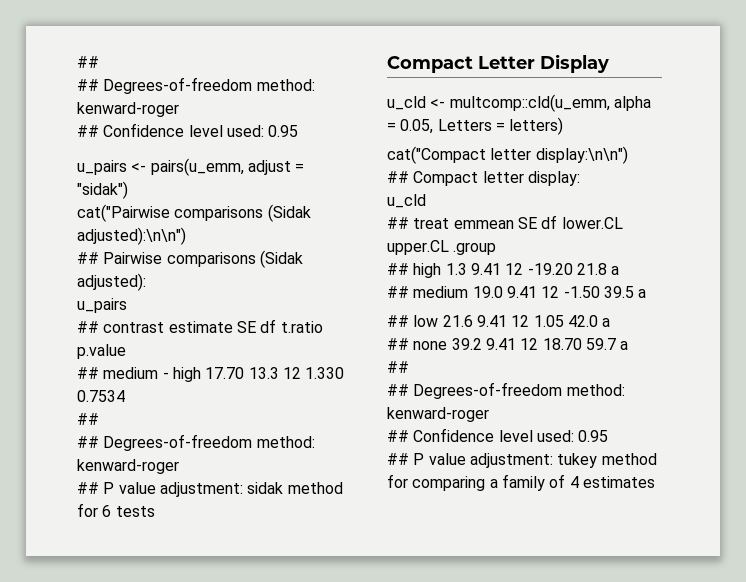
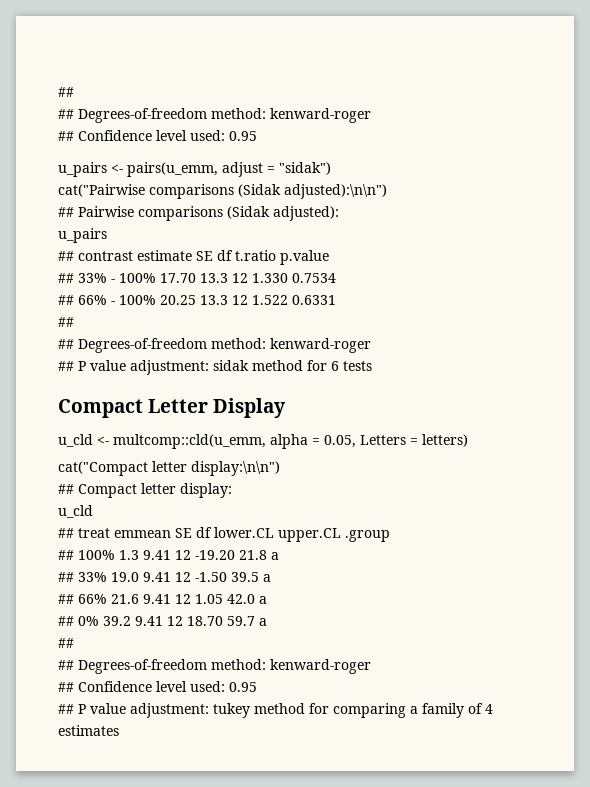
[103,367,201,382] medium - high -> [78,273,156,283] 33% - 100%
(125, 396) none -> [58,295,336,305] // ## 66% - 100% 20.25 13.3 12 1.522 0.6331
[413,263,442,278] high -> [78,550,115,560] 100%
[413,286,469,298] medium -> [78,572,107,582] 33%
[413,315,439,327] low -> [78,594,107,604] 66%
[387,338,448,350] ## none -> [58,616,99,626] ## 0%

